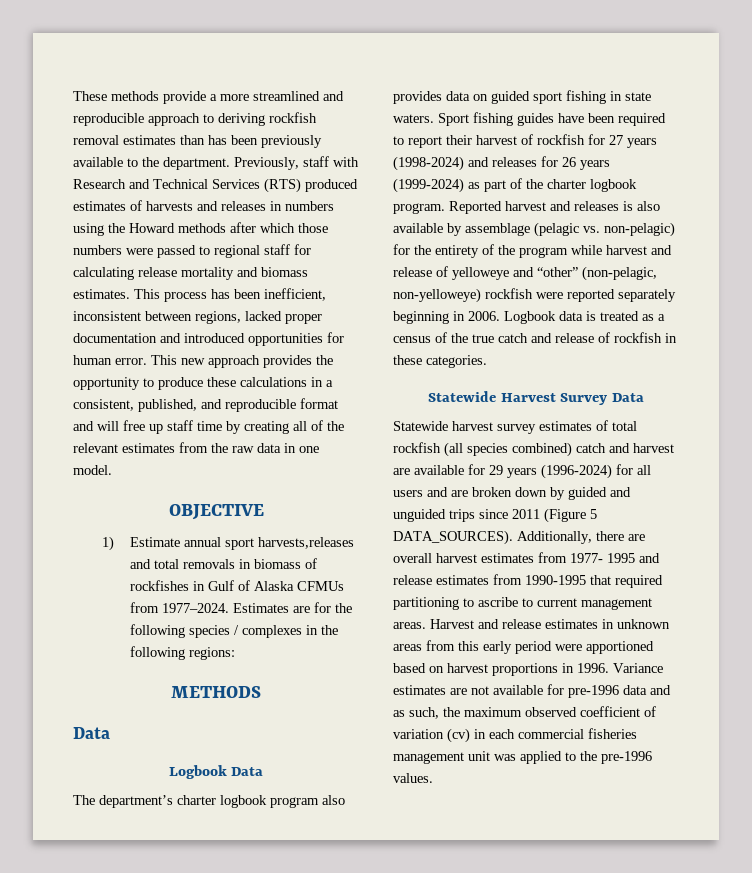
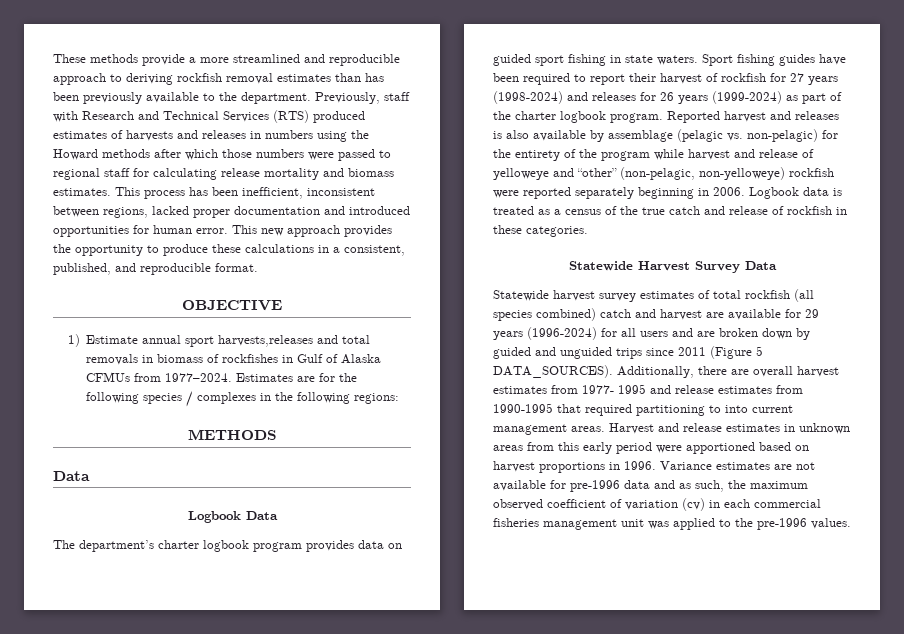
[300,398,338,409] [73,420,344,434] [73,442,319,453] [73,465,112,475] format and will free up staff time by creating all of the relevant estimates from the raw data in one model. -> [215,263,258,272] format.
[322,795,345,805] also -> (302, 547) none
[478,597,533,607] ascribe to -> [725,405,748,413] into

